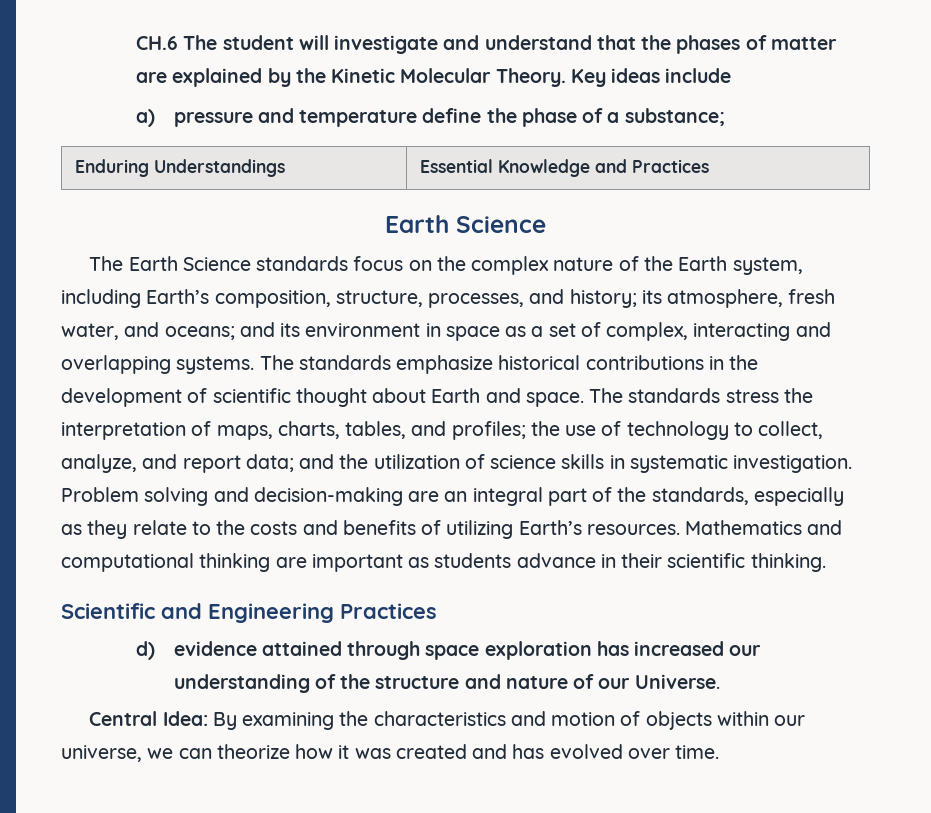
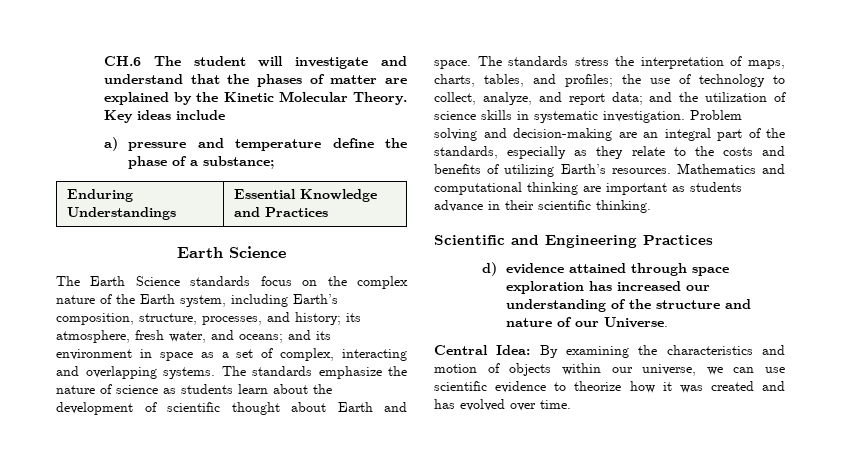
[498,355,724,370] historical contributions in -> [388,366,407,376] [56,384,308,394] the nature of science as students learn about
(212, 753) none -> [765,367,785,373] [434,381,567,393] use scientific evidence to

